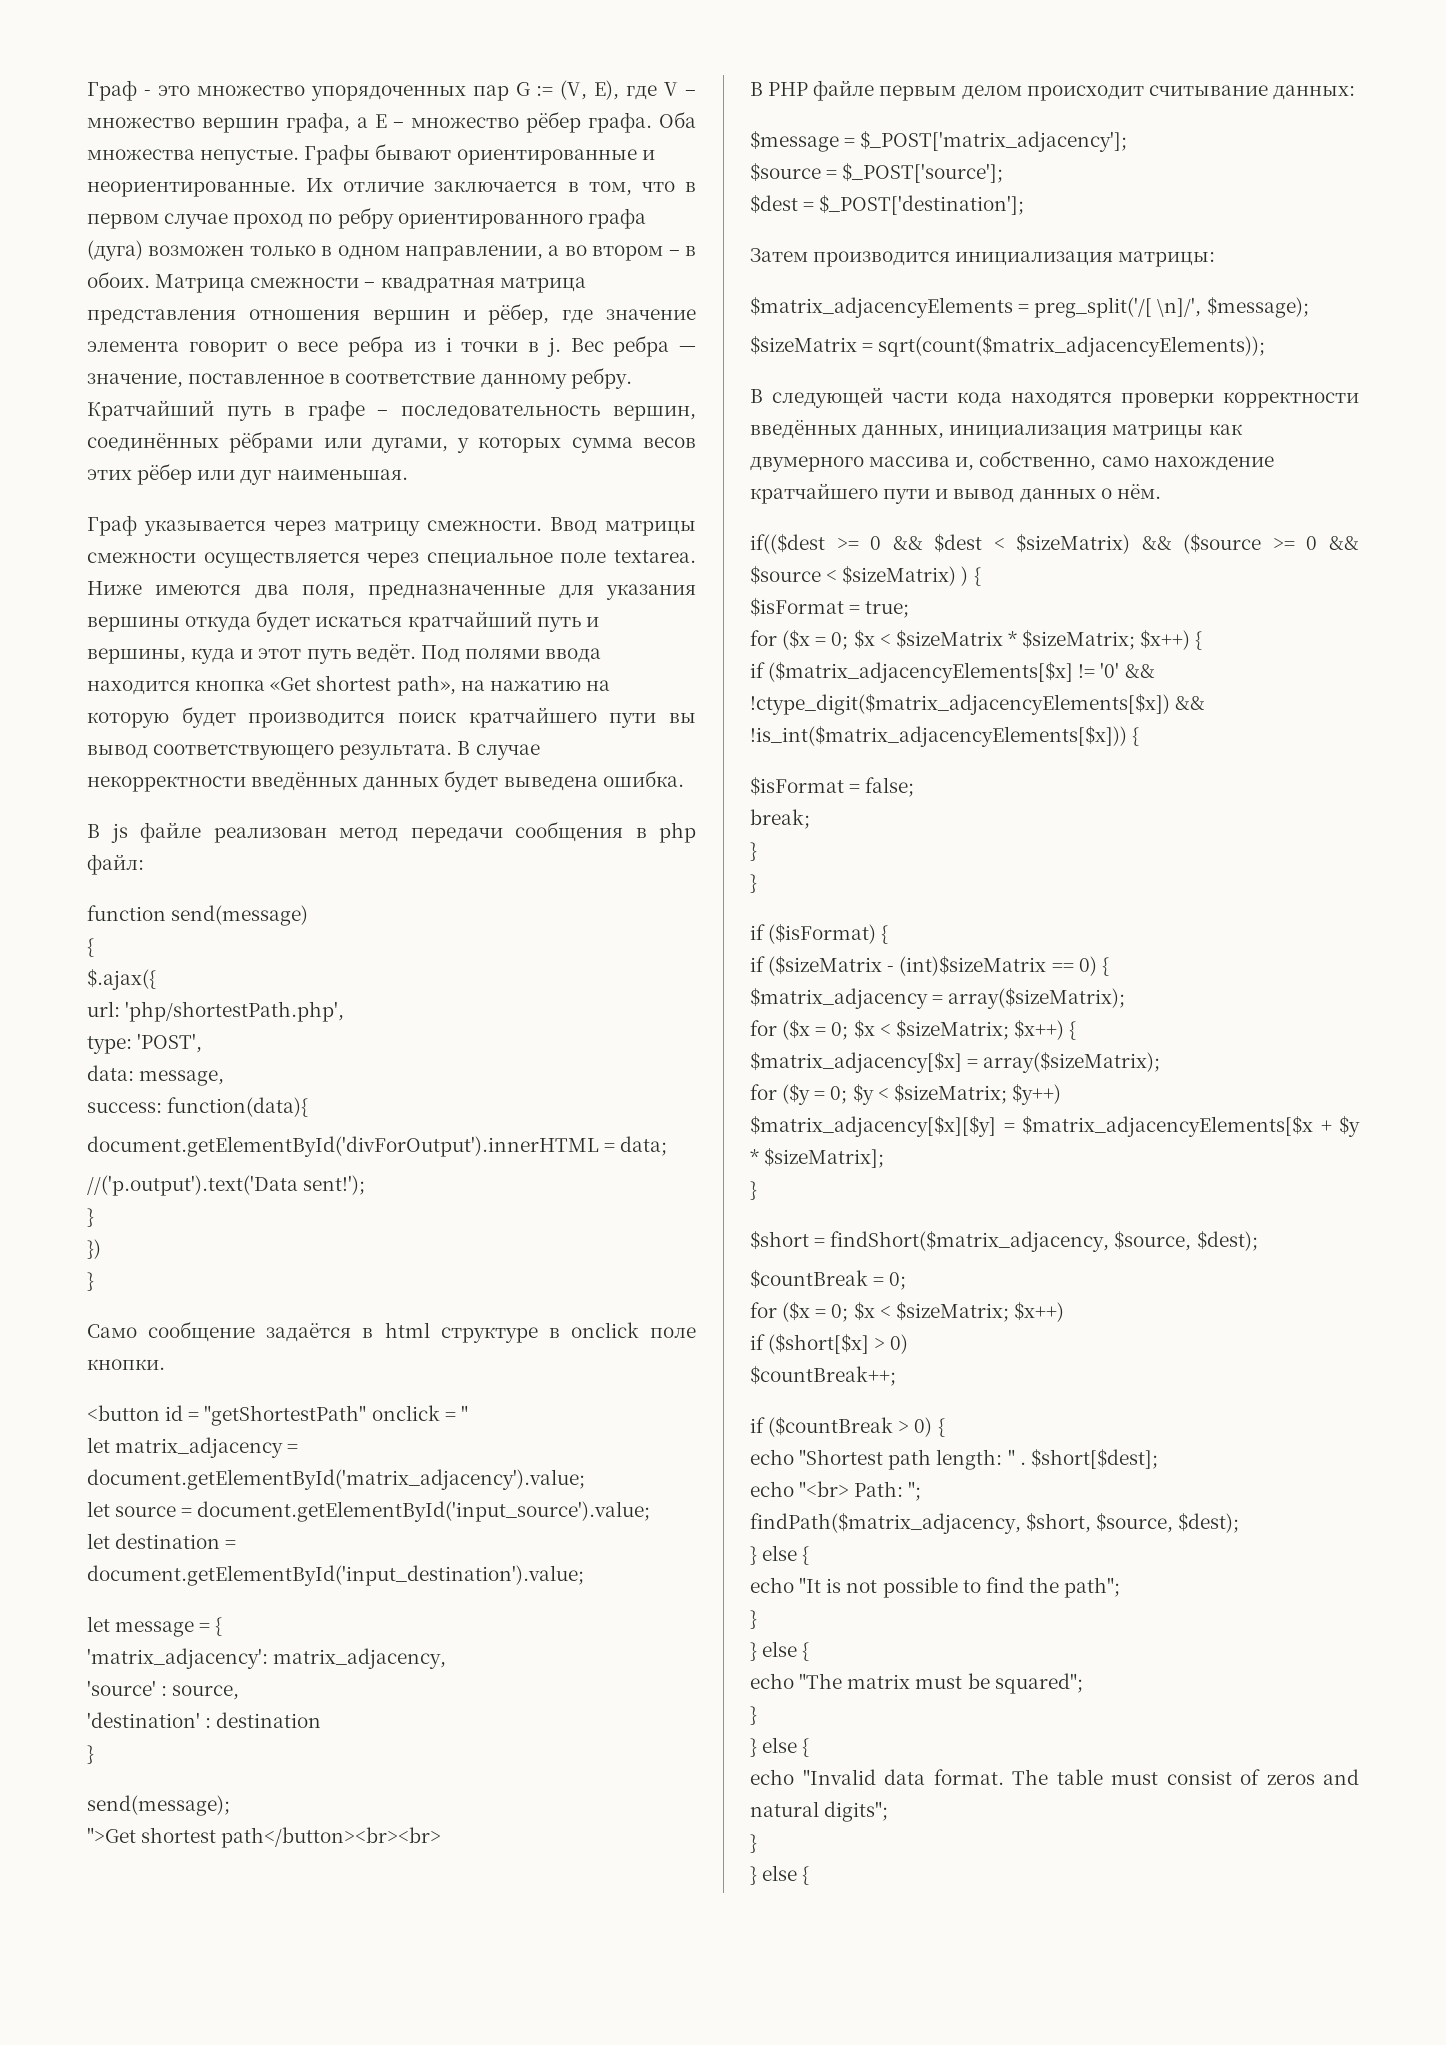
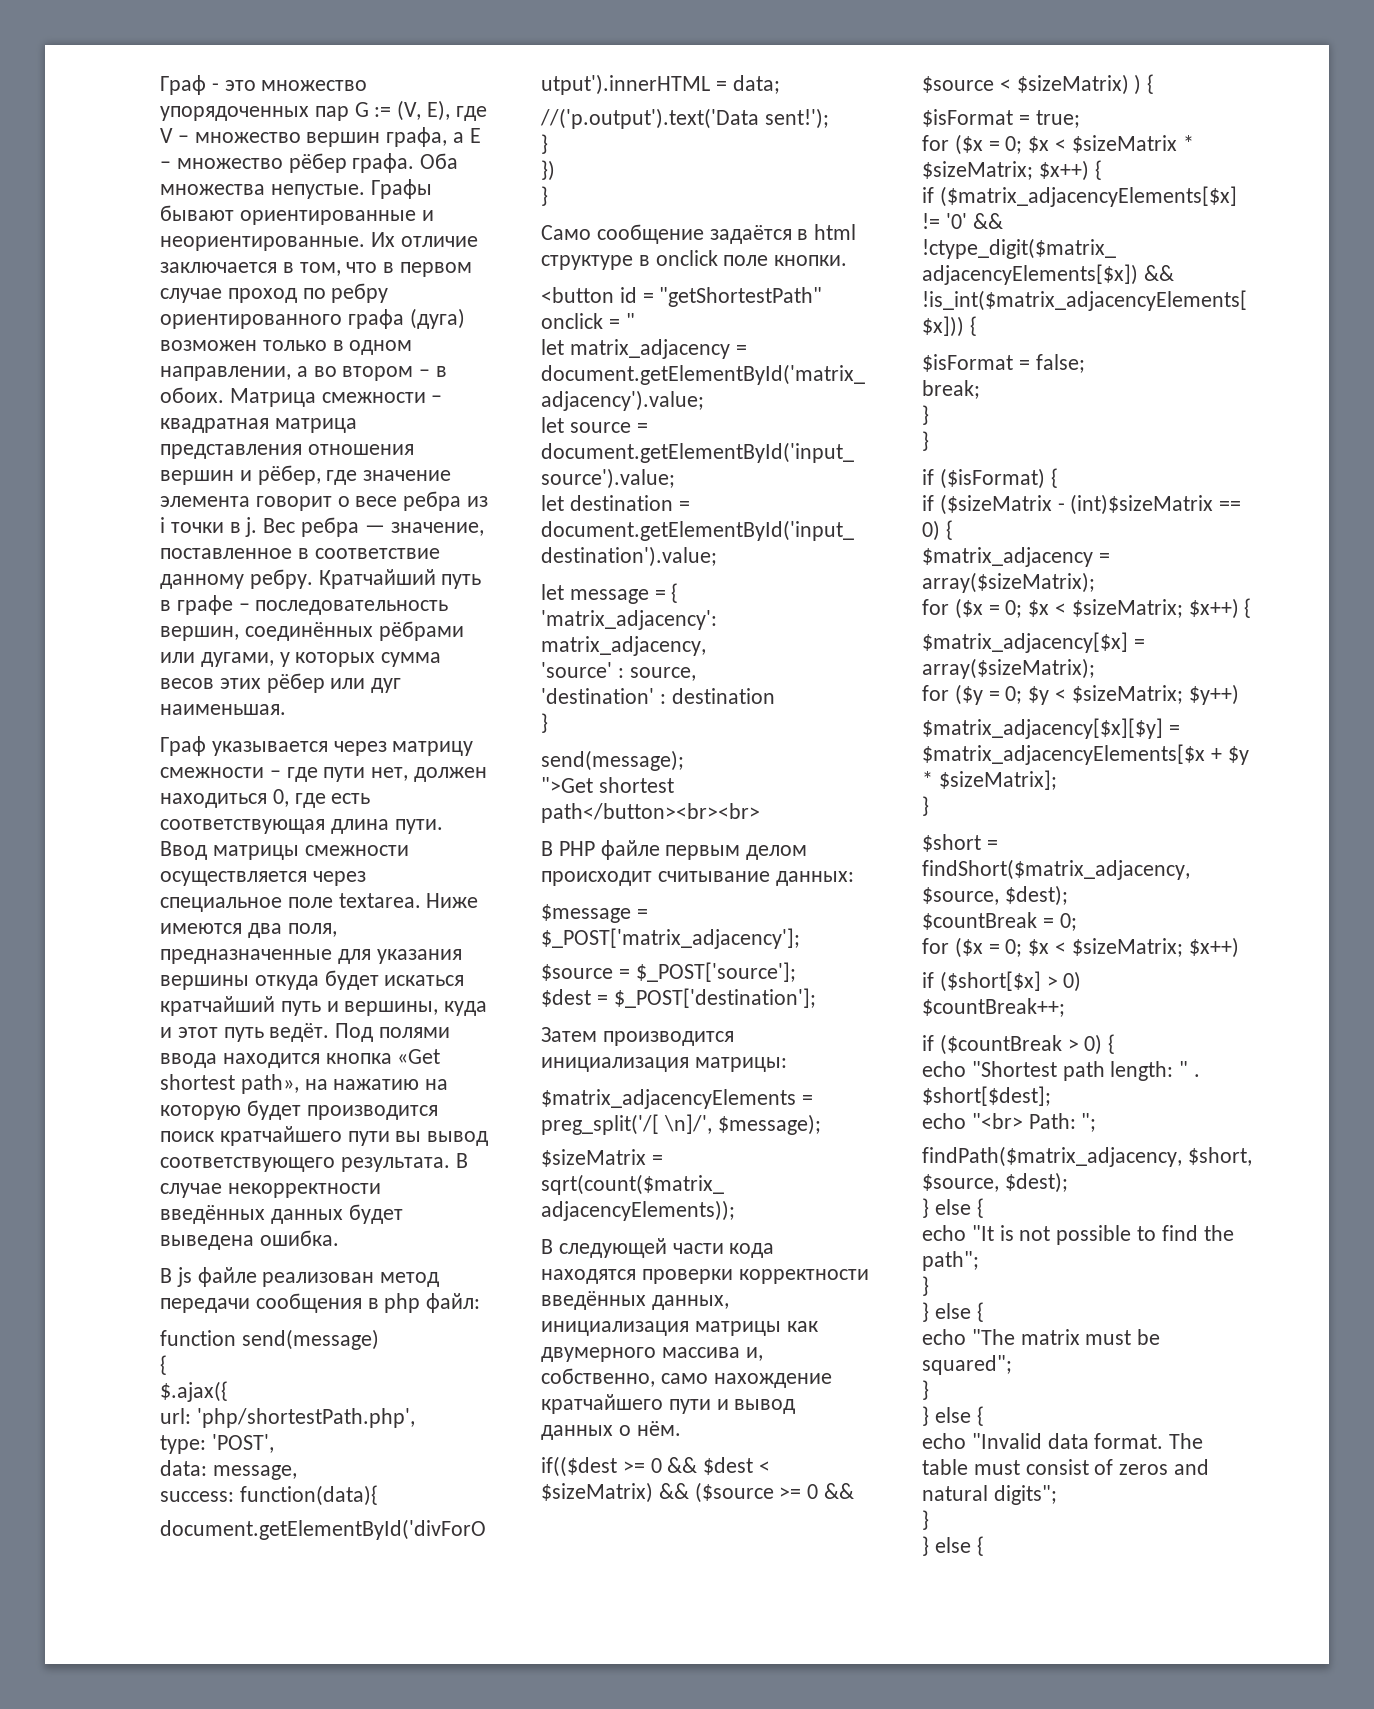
[427,520,542,531] смежности. -> [160,767,488,782] [160,789,371,808] [160,819,443,834] смежности – где пути нет, должен находиться 0, где есть соответствующая длина пути.

